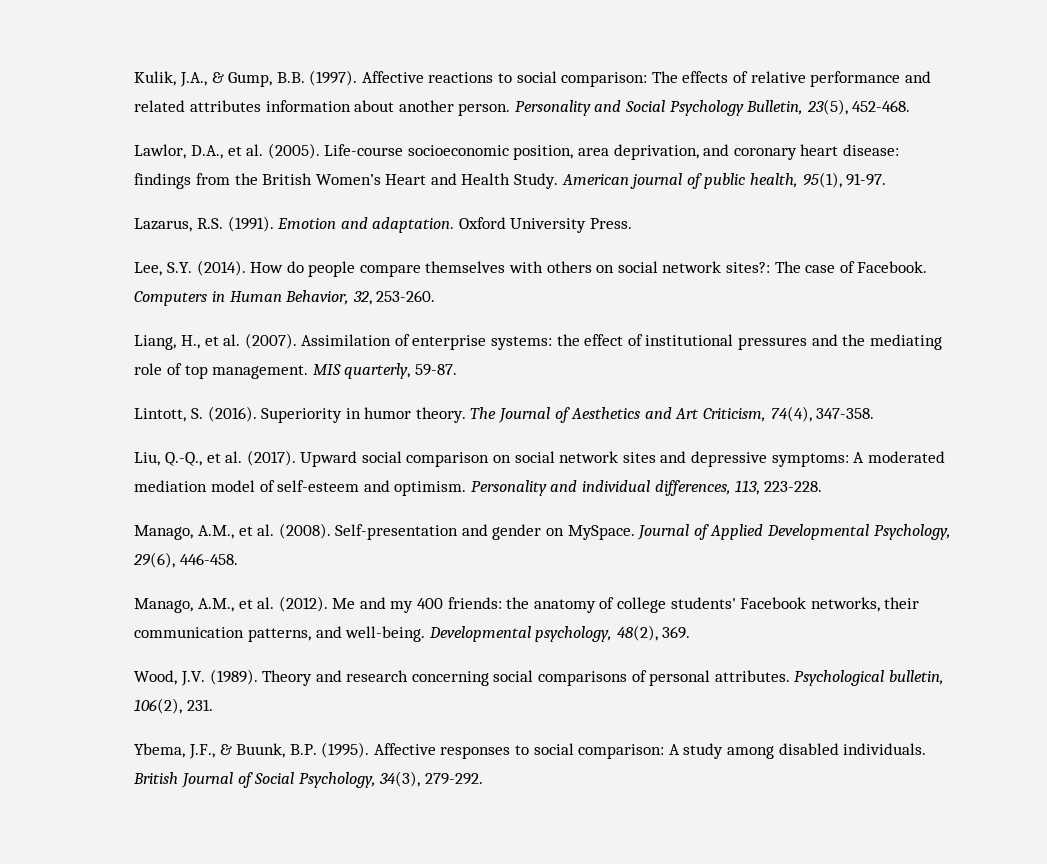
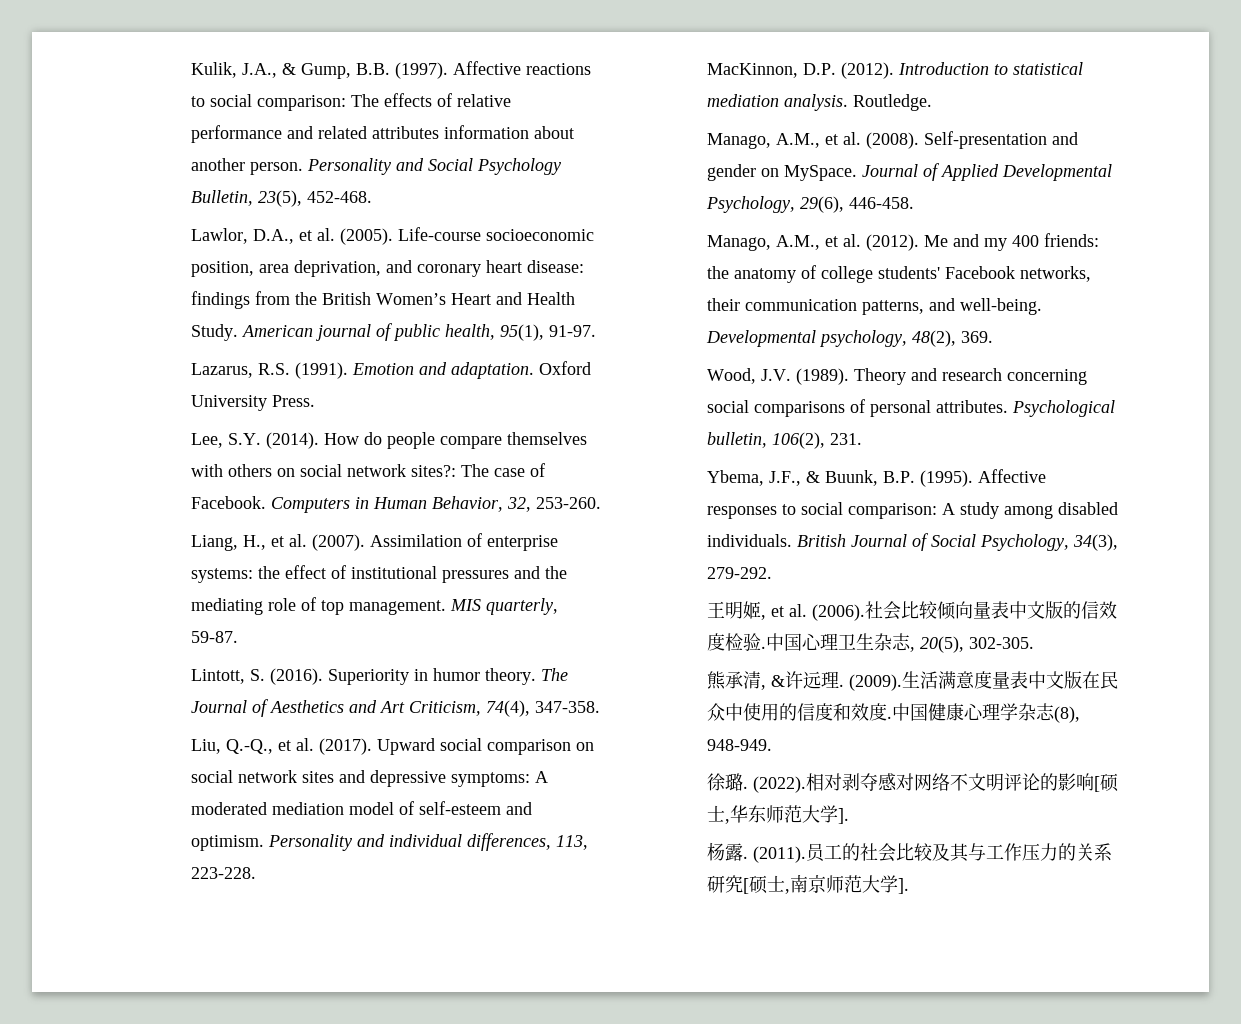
(822, 486) none -> [707,62,1084,79] [707,94,933,111] // MacKinnon, D.P. (2012). Introduction to statistical mediation analysis. Routledge.
(483, 779) none -> [707,601,1118,621] [707,633,1035,653] [707,671,1119,691] [707,703,1081,723] [707,739,773,751] [707,773,1120,793] [707,805,850,824] [707,842,1113,863] [707,874,910,894] // 王明姬, et al. (2006).社会比较倾向量表中文版的信效度检验.中国心理卫生杂志, 20(5), 302-305. // 熊承清, &许远理. (2009).生活满意度量表中文版在民众中使用的信度和效度.中国健康心理学杂志(8), 948-949. // 徐璐. (2022).相对剥夺感对网络不文明评论的影响[硕士,华东师范大学]. // 杨露. (2011).员工的社会比较及其与工作压力的关系研究[硕士,南京师范大学].

